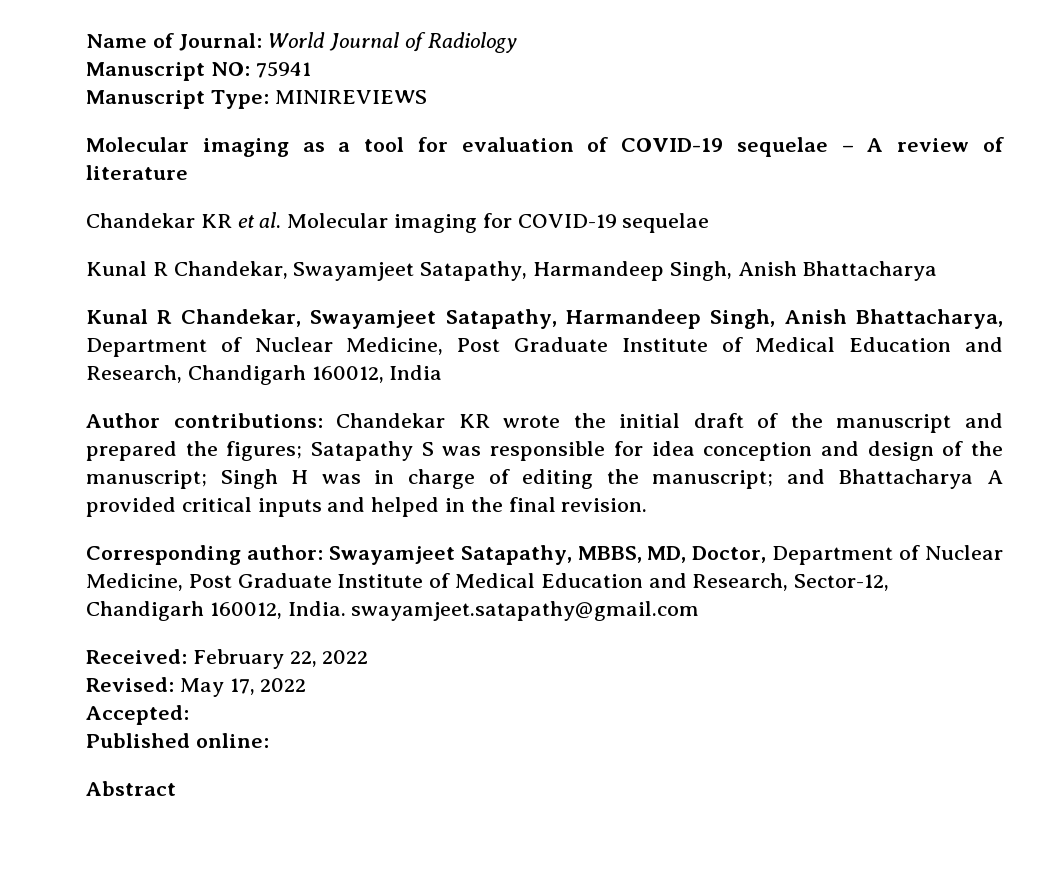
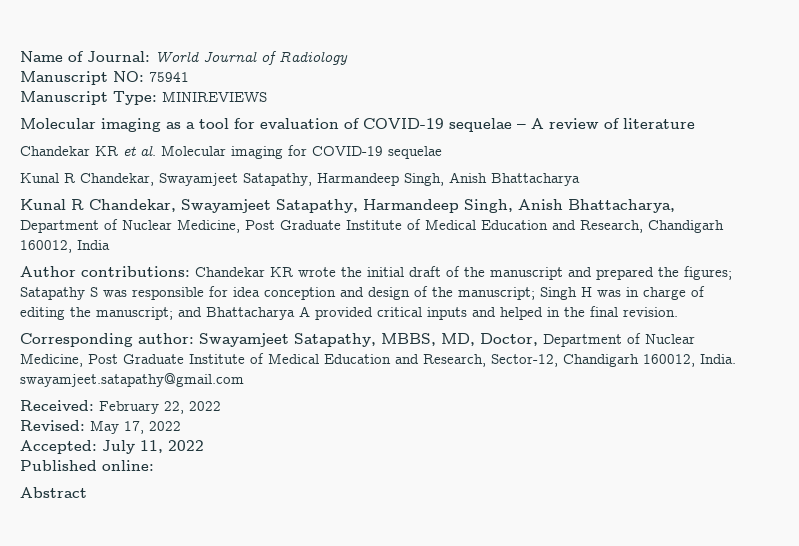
(189, 715) none -> [102,440,204,454] July 11, 2022

